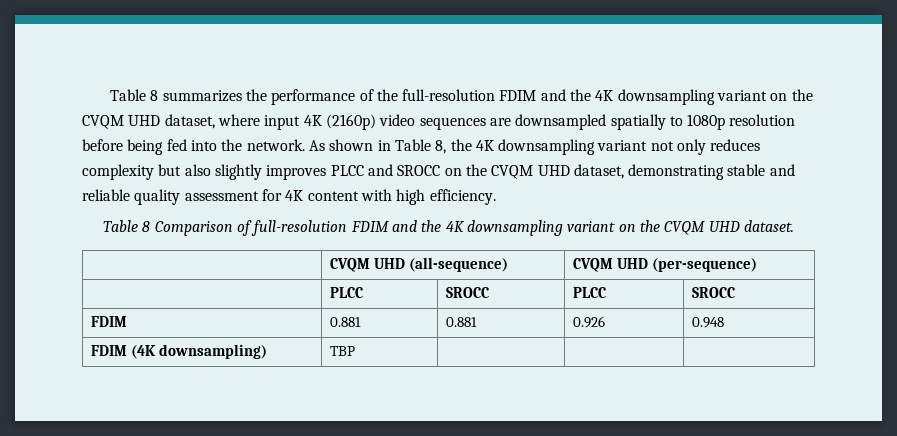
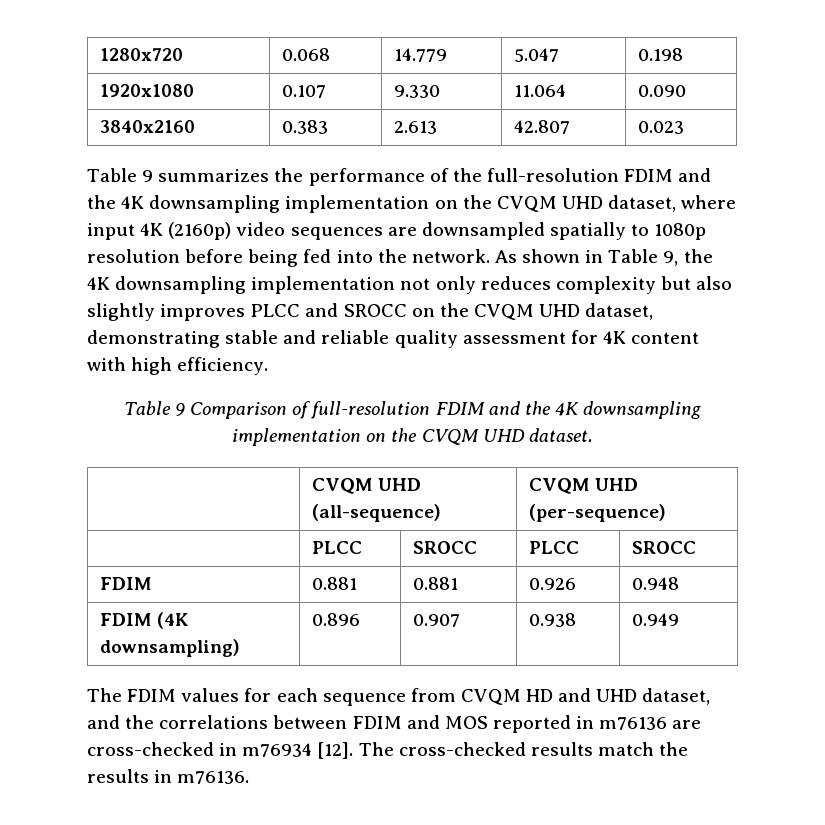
[109,89,159,101] Table 8 -> [99,48,183,61] [281,48,330,61] [393,48,447,62] [513,48,559,62] [637,48,683,61] [99,84,194,97] [281,85,326,98] [393,85,440,98] [513,84,566,97] [637,85,686,97] [99,120,195,133] [281,120,328,134] [393,121,437,134] [513,120,570,134] [637,121,684,134] [87,168,154,182] 1280x720 | 0.068 | 14.779 | 5.047 | 0.198 // 1920x1080 | 0.107 | 9.330 | 11.064 | 0.090 // 3840x2160 | 0.383 | 2.613 | 42.807 | 0.023 // Table 9
[717,90,768,101] variant -> [285,195,430,213] implementation
[435,139,648,155] 8, the 4K downsampling variant -> [663,249,713,266] [87,276,396,294] 9, the 4K downsampling implementation
[142,221,151,232] 8 -> [175,403,186,416] 9
[567,221,616,232] variant -> [232,428,362,446] implementation
[329,346,355,356] TBP | | | -> [311,613,360,626] [412,614,460,627] [528,613,576,627] [631,613,679,626] [87,688,711,706] [87,715,702,733] [87,742,689,759] [87,769,250,784] 0.896 | 0.907 | 0.938 | 0.949 // The FDIM values for each sequence from CVQM HD and UHD dataset, and the correlations between FDIM and MOS reported in m76136 are cross-checked in m76934 [12]. The cross-checked results match the results in m76136.

